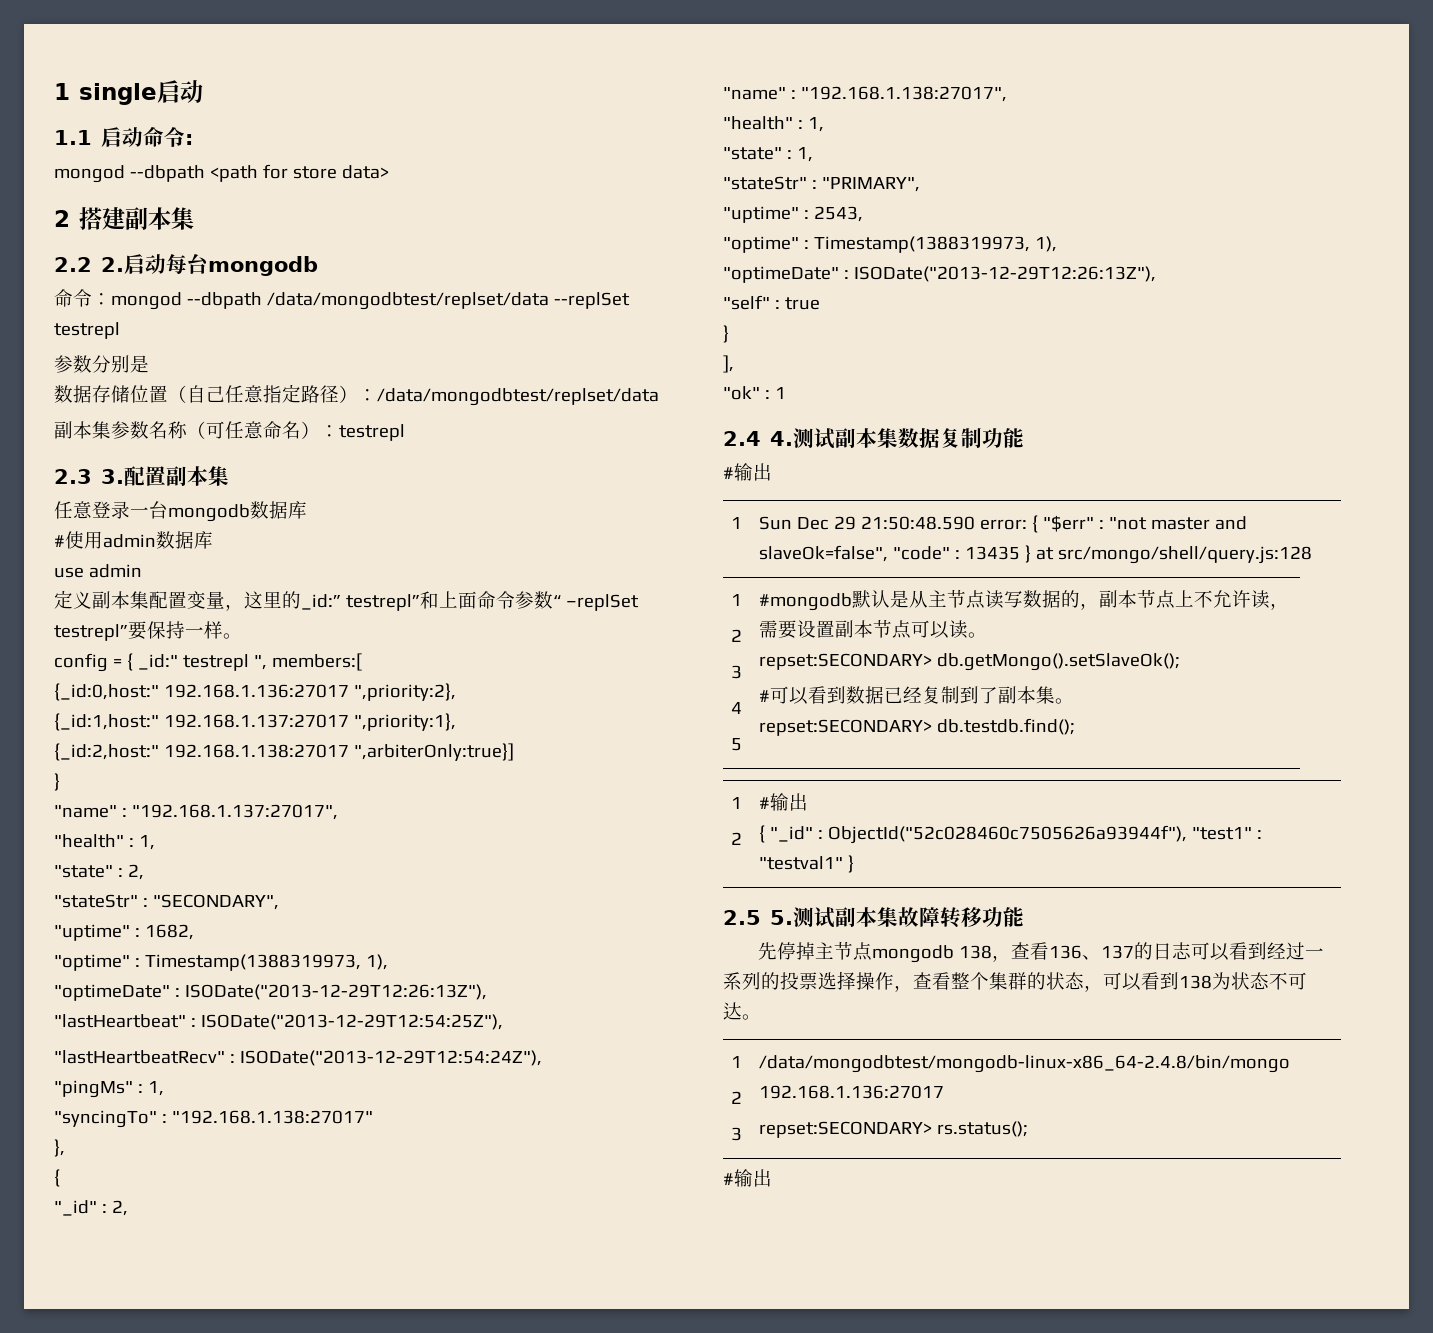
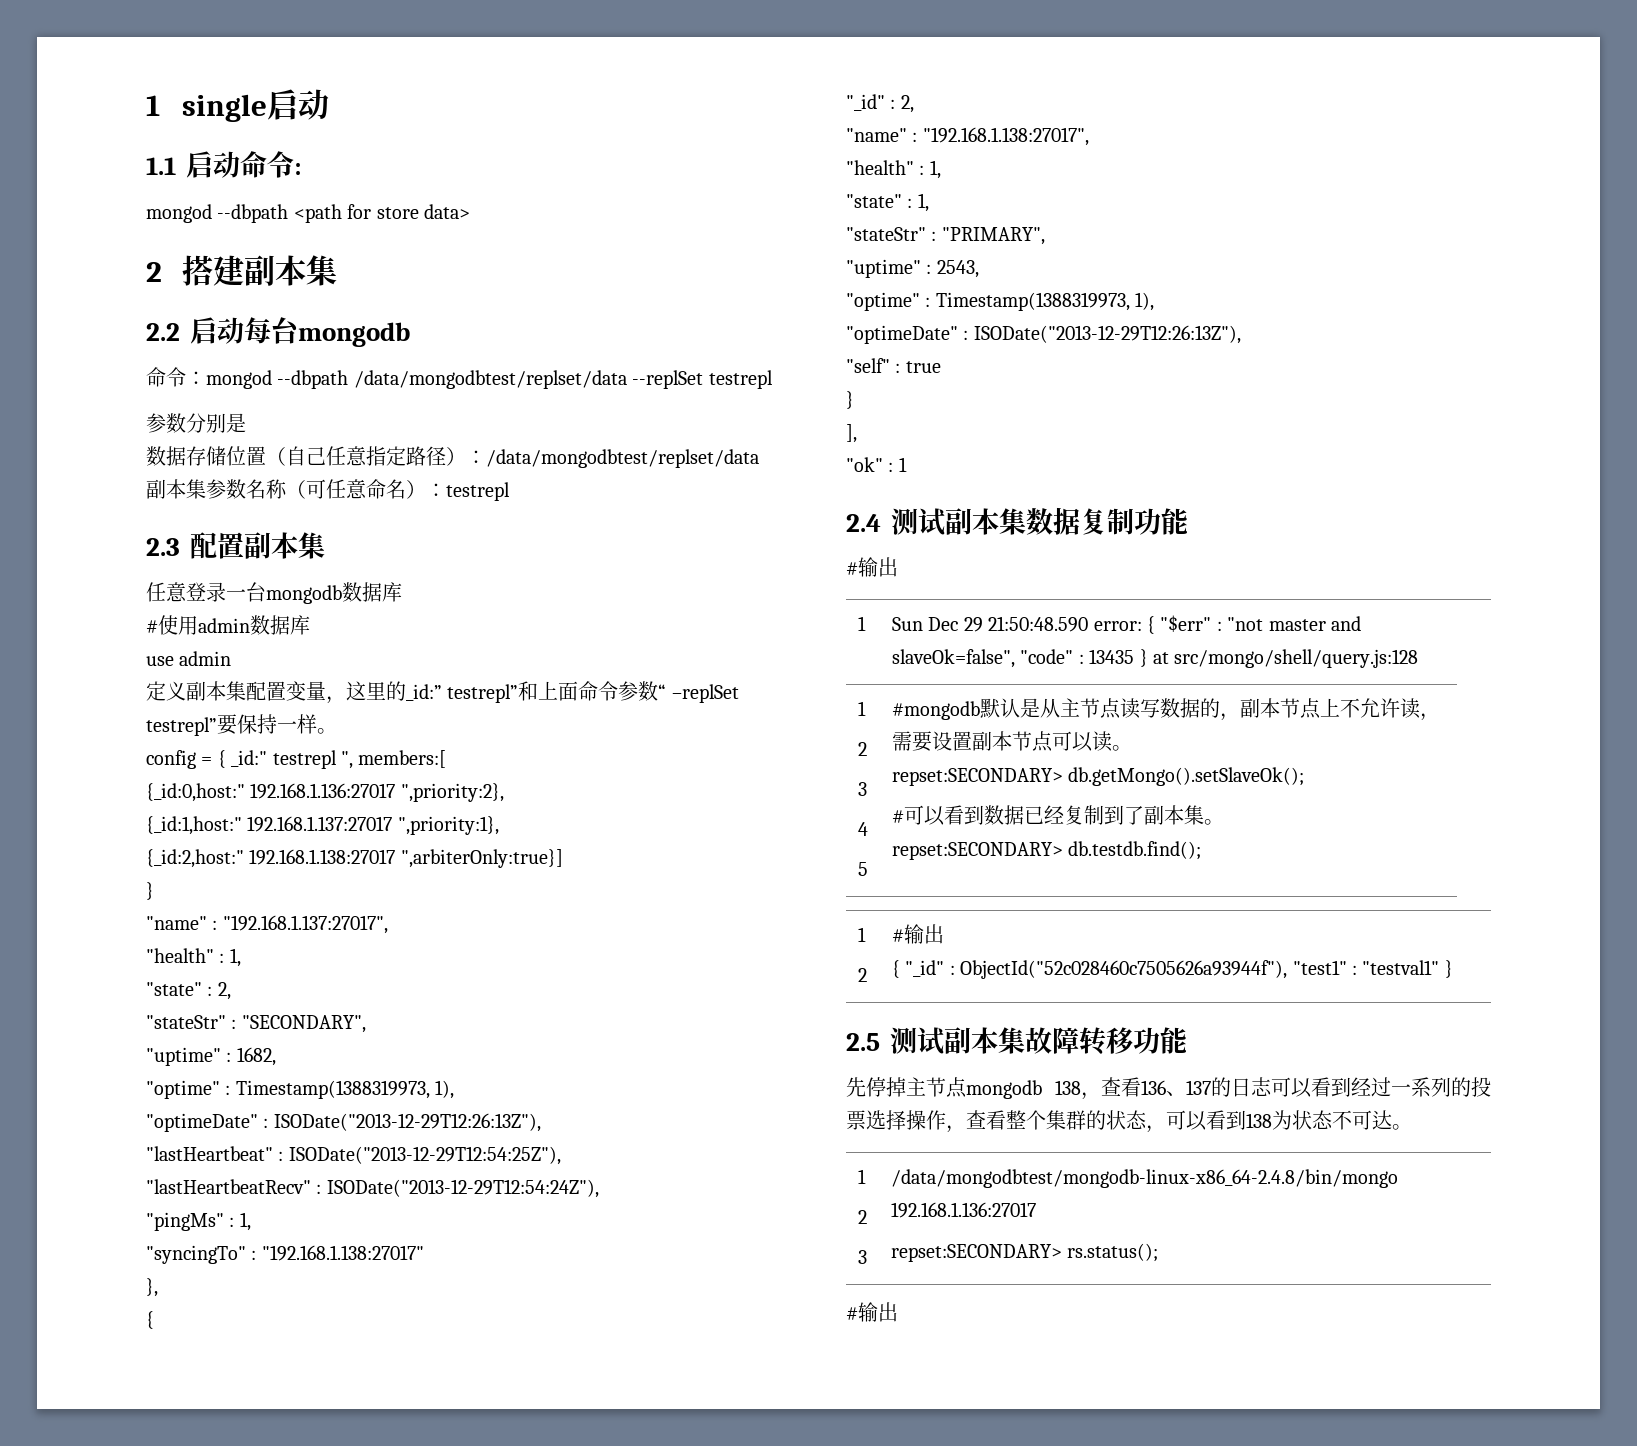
[101,257,125,272] 2. -> (180, 332) none
[101,469,125,484] 3. -> (180, 547) none
[770,431,794,446] 4. -> (881, 523) none
[770,910,794,925] 5. -> (880, 1042) none

